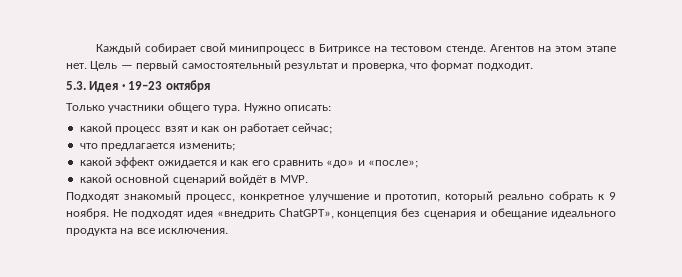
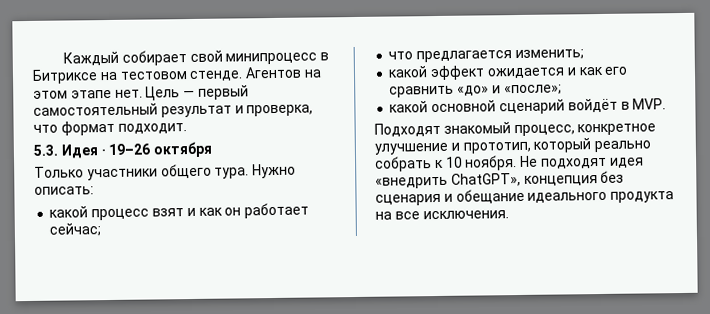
[128,81,163,90] 19–23 -> [108,143,151,156] 19–26
[609,192,616,200] 9 -> [445,156,463,168] 10

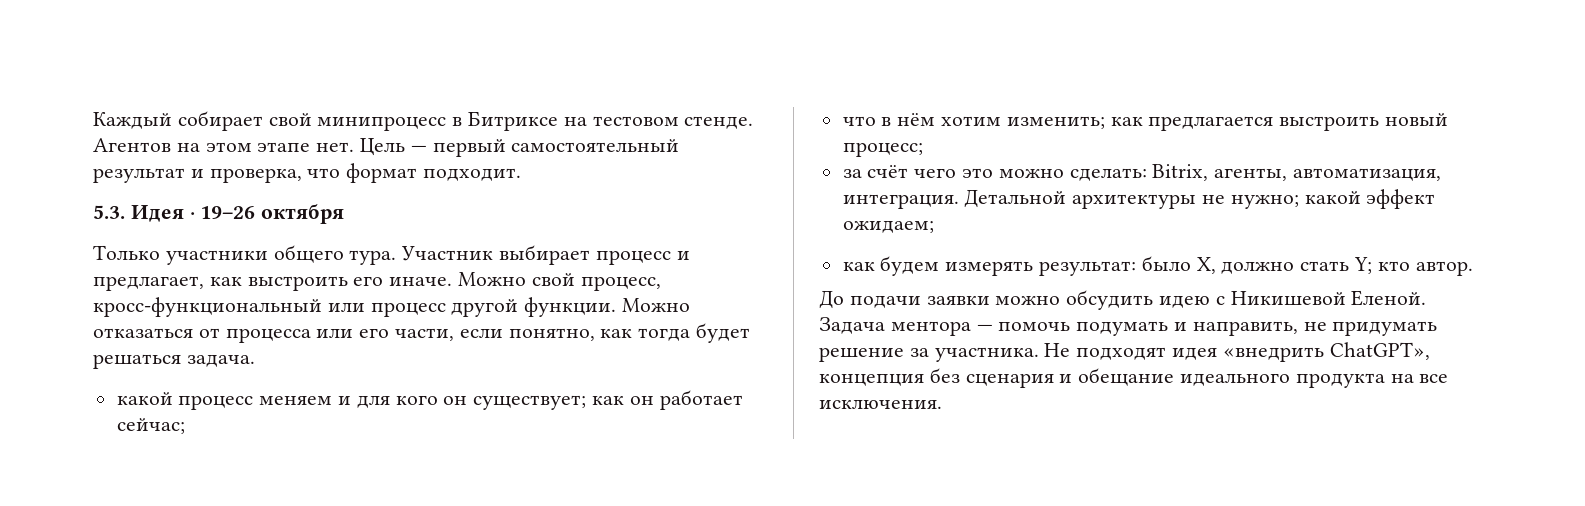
[252,163,297,179] [34,186,94,195] [49,205,196,221] Нужно описать: // какой процесс взят и -> [401,245,690,265] [93,272,661,291] [93,297,691,317] [93,323,751,343] [93,354,255,369] [116,392,587,410] Участник выбирает процесс и предлагает, как выстроить его иначе. Можно свой процесс, кросс-функциональный или процесс другой функции. Можно отказаться от процесса или его части, если понятно, как тогда будет решаться задача. // какой процесс меняем и для кого он существует;
[416,49,584,63] [388,65,629,81] [389,84,562,98] [389,97,667,115] [374,121,657,137] [374,137,652,155] [374,155,518,172] предлагается изменить; // какой эффект ожидается и как его сравнить «до» и «после»; // какой основной сценарий войдёт в MVP. // Подходят знакомый процесс, конкретное улучшение и прототип, который реально собрать к 10 ноября. -> [881,113,1449,131] [842,142,923,157] [842,164,1442,181] [842,189,1436,209] [842,220,934,233] [842,256,1473,276] [819,290,1427,310] [819,317,1438,336] [819,347,1039,362] в нём хотим изменить; как предлагается выстроить новый процесс; // за счёт чего это можно сделать: Bitrix, агенты, автоматизация, интеграция. Детальной архитектуры не нужно; какой эффект ожидаем; // как будем измерять результат: было X, должно стать Y; кто автор. // До подачи заявки можно обсудить идею с Никишевой Еленой. Задача ментора — помочь подумать и направить, не придумать решение за участника.

